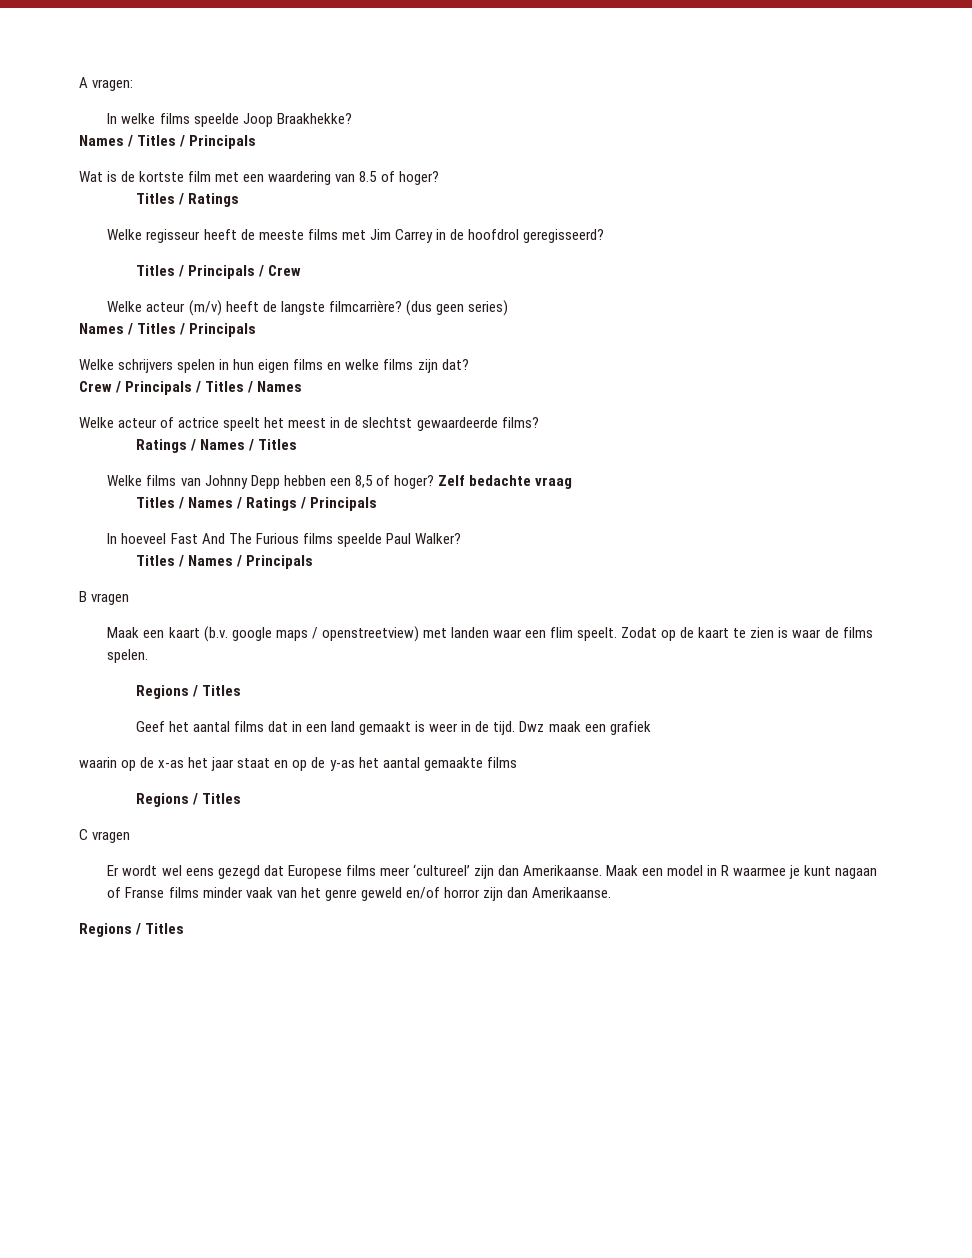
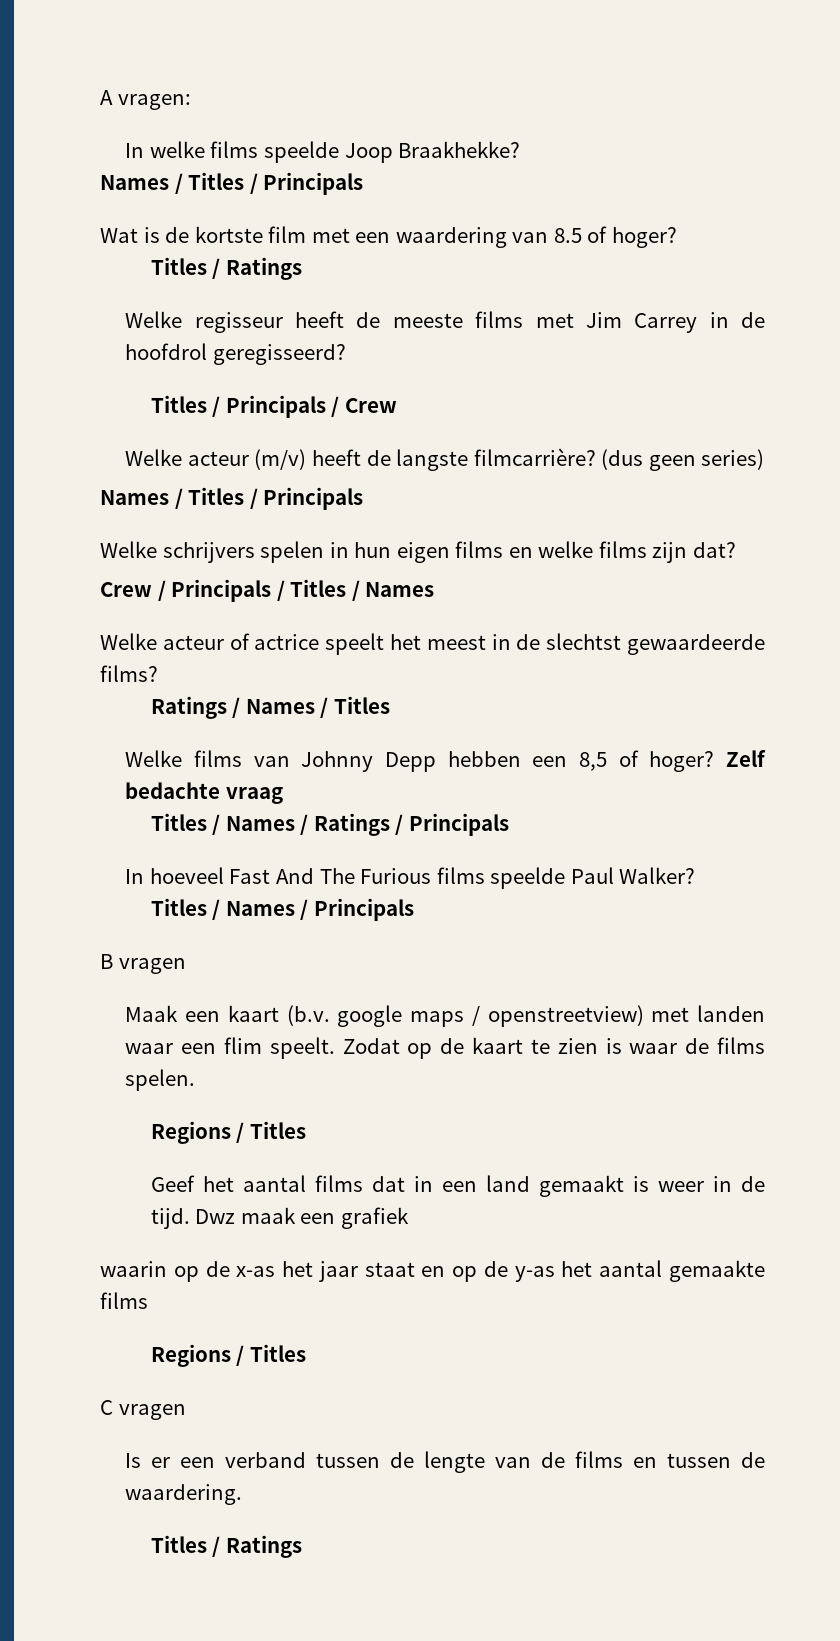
[107,864,878,879] [107,887,612,901] [79,923,185,937] Er wordt wel eens gezegd dat Europese films meer ‘cultureel’ zijn dan Amerikaanse. Maak een model in R waarmee je kunt nagaan of Franse films minder vaak van het genre geweld en/of horror zijn dan Amerikaanse. // Regions / Titles -> [125,1451,766,1473] [125,1484,243,1505] [150,1535,302,1558] Is er een verband tussen de lengte van de films en tussen de waardering. // Titles / Ratings

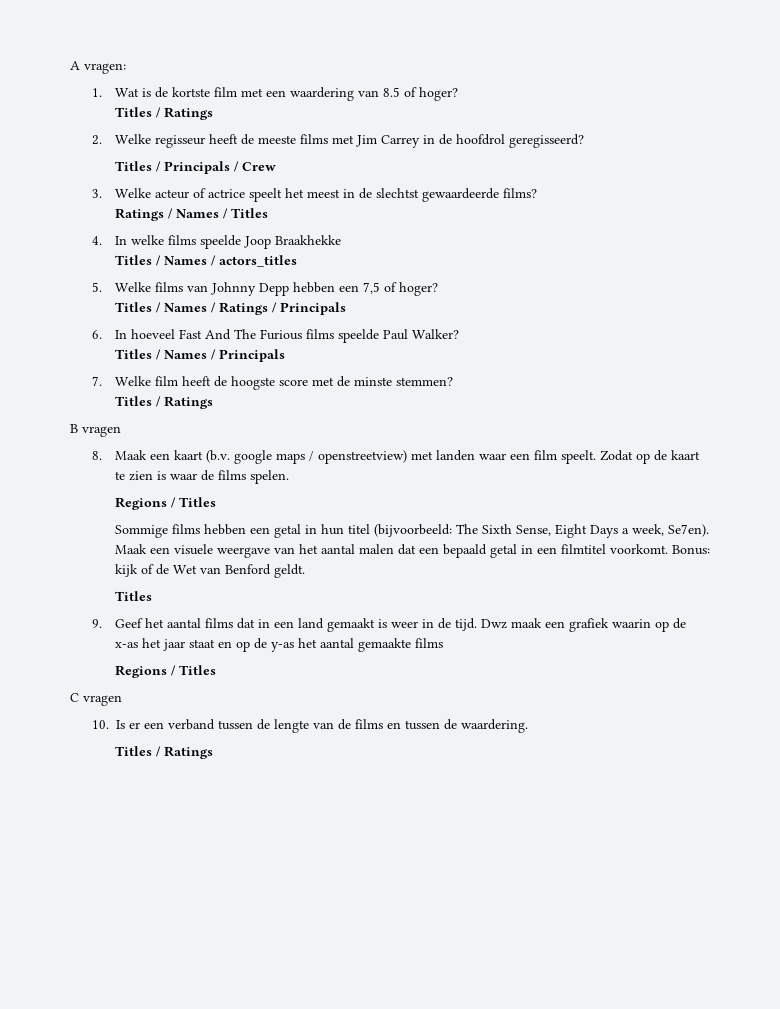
[125,141,521,163] [100,172,364,195] In welke films speelde Joop Braakhekke? // Names / Titles / Principals // -> [92,88,103,97] 1.
(302, 268) none -> [92,135,103,145] 2.
[125,448,765,471] [100,487,364,510] [100,541,736,563] [100,579,435,602] Welke acteur (m/v) heeft de langste filmcarrière? (dus geen series) // Names / Titles / Principals // Welke schrijvers spelen in hun eigen films en welke films zijn dat? // Crew / Principals / Titles / Names // -> [92,189,103,198] 3.
(390, 705) none -> [92,235,341,249] [114,255,297,267] [92,282,103,292] 4. In welke films speelde Joop Braakhekke // Titles / Names / actors_titles // 5.
[579,750,766,772] [125,782,283,804] 8,5 of hoger? Zelf bedachte vraag -> [362,282,438,296] 7,5 of hoger?
(509, 824) none -> [92,330,103,339] 6.
(414, 909) none -> [92,376,453,390] [114,396,213,409] // 7. Welke film heeft de hoogste score met de minste stemmen? // Titles / Ratings
(186, 966) none -> [92,451,103,460] 8.
[223,1037,262,1054] flim -> [533,450,557,460] film
(306, 1130) none -> [114,524,709,538] [114,544,710,558] [114,564,305,578] [114,591,152,601] [92,619,103,628] Sommige films hebben een getal in hun titel (bijvoorbeeld: The Sixth Sense, Eight Days a week, Se7en). Maak een visuele weergave van het aantal malen dat een bepaald getal in een filmtitel voorkomt. Bonus: kijk of de Wet van Benford geldt. // Titles // 9.
(409, 1218) // -> (609, 625) none
(186, 1412) none -> [92,720,110,729] 10.

